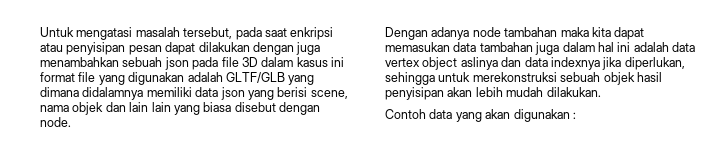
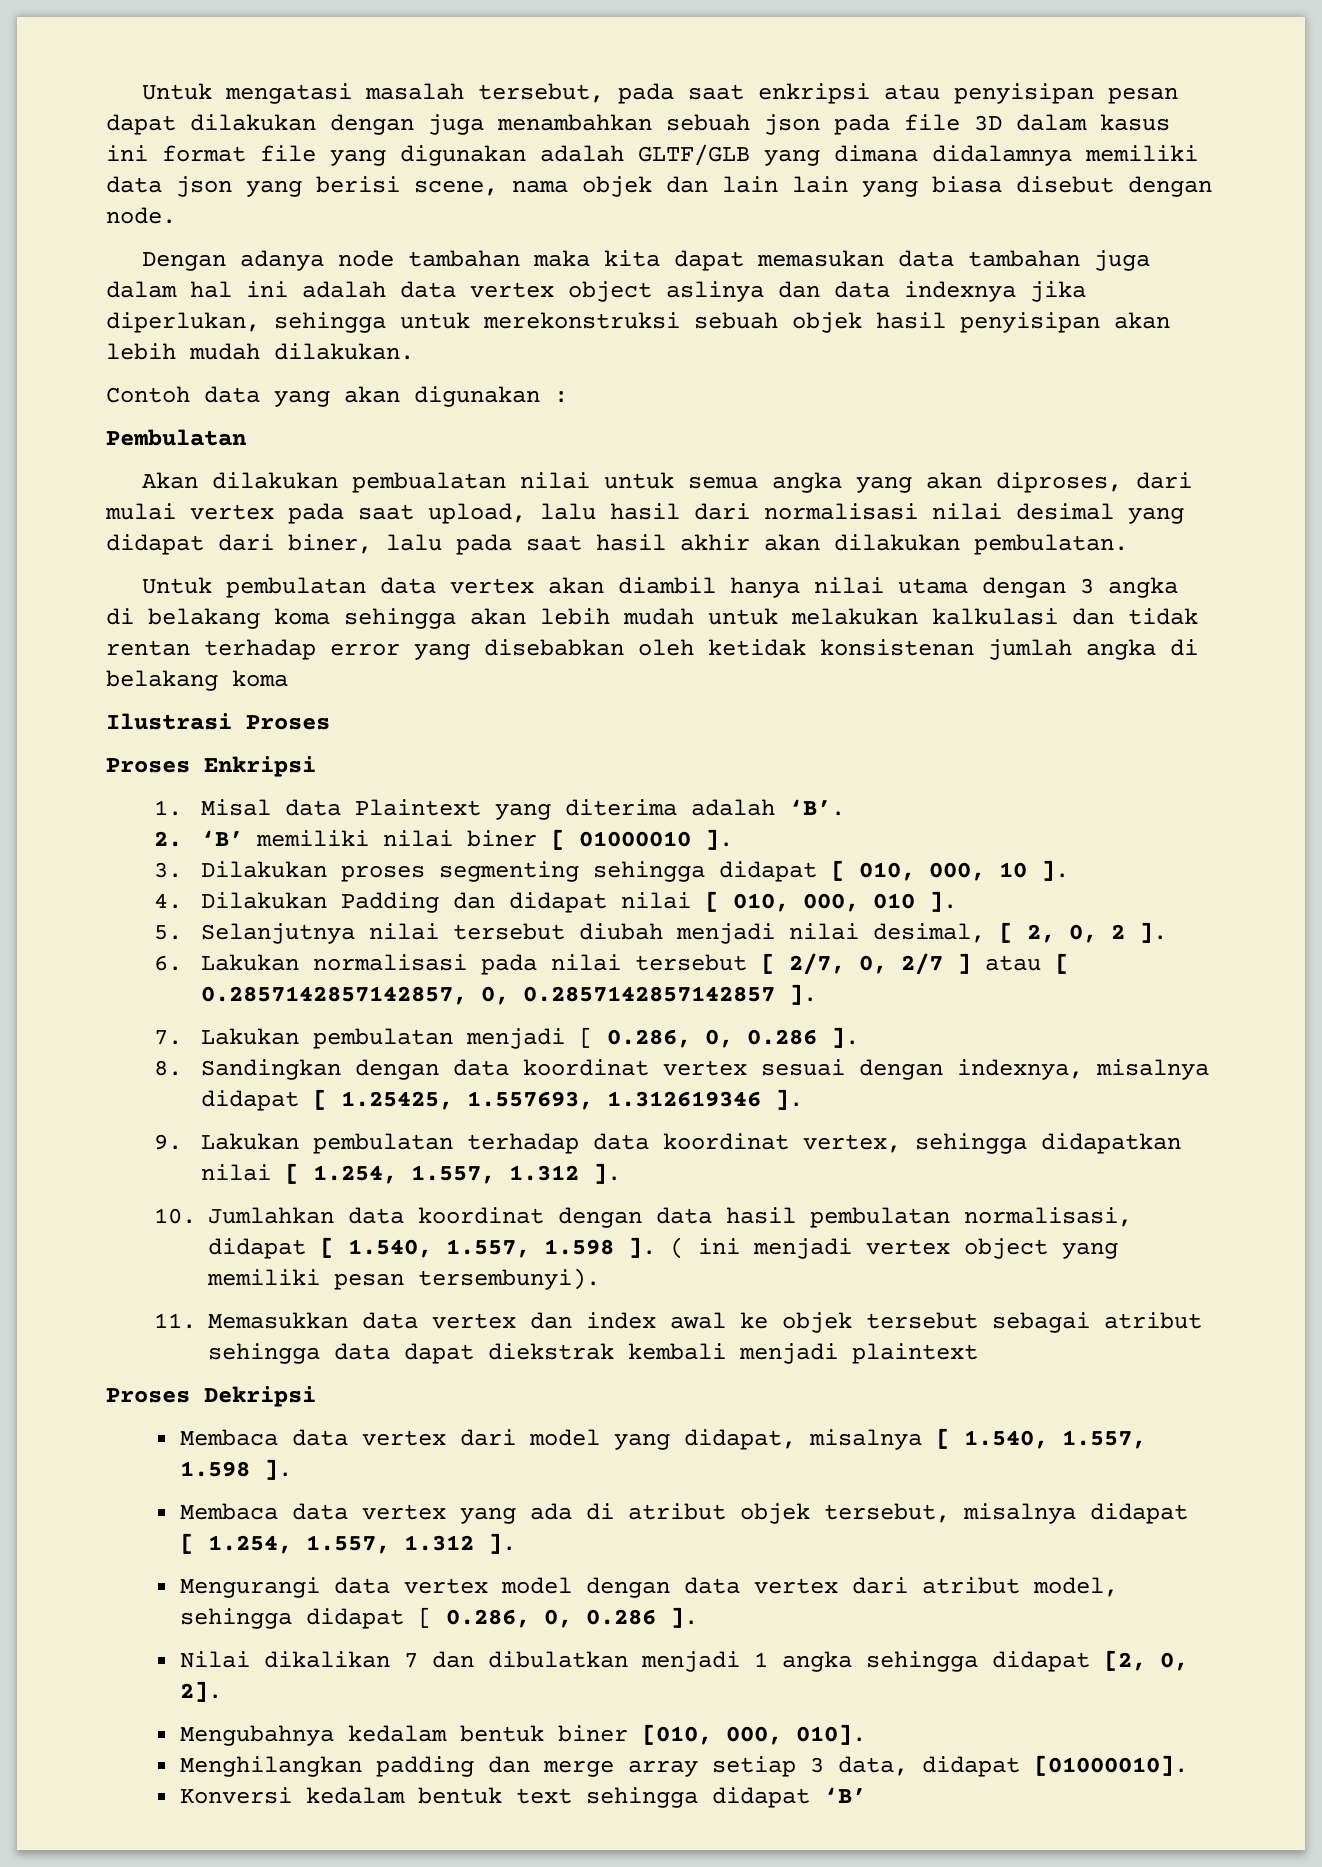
(576, 115) none -> [106,429,247,446] [141,472,1192,493] [105,503,1184,524] [106,534,1128,555] [141,577,1178,598] [106,608,1198,629] [106,639,1198,660] [106,670,288,691] [106,713,330,730] [106,756,316,777] [153,799,846,820] [153,829,734,850] [153,860,1070,882] [153,891,958,913] [153,922,1168,944] [153,953,1070,975] [201,984,818,1005] [153,1027,860,1049] [153,1059,1210,1080] [201,1089,804,1111] [153,1133,1182,1154] [201,1163,622,1184] [153,1207,1132,1228] [207,1237,1118,1259] [206,1268,600,1290] [153,1312,1202,1333] [207,1343,978,1364] [106,1386,316,1407] [180,1428,1147,1450] [180,1459,293,1480] [180,1503,1189,1524] [180,1533,517,1554] [180,1577,1119,1598] [180,1607,699,1629] [180,1650,1189,1672] [180,1681,223,1702] [180,1724,867,1746] [180,1755,1189,1777] [180,1787,867,1808] // Pembulatan // Akan dilakukan pembualatan nilai untuk semua angka yang akan diproses, dari mulai vertex pada saat upload, lalu hasil dari normalisasi nilai desimal yang didapat dari biner, lalu pada saat hasil akhir akan dilakukan pembulatan. // Untuk pembulatan data vertex akan diambil hanya nilai utama dengan 3 angka di belakang koma sehingga akan lebih mudah untuk melakukan kalkulasi dan tidak rentan terhadap error yang disebabkan oleh ketidak konsistenan jumlah angka di belakang koma // Ilustrasi Proses // Proses Enkripsi // 1. Misal data Plaintext yang diterima adalah ‘B’. // 2. ‘B’ memiliki nilai biner [ 01000010 ]. // 3. Dilakukan proses segmenting sehingga didapat [ 010, 000, 10 ]. // 4. Dilakukan Padding dan didapat nilai [ 010, 000, 010 ]. // 5. Selanjutnya nilai tersebut diubah menjadi nilai desimal, [ 2, 0, 2 ]. // 6. Lakukan normalisasi pada nilai tersebut [ 2/7, 0, 2/7 ] atau [ 0.2857142857142857, 0, 0.2857142857142857 ]. // 7. Lakukan pembulatan menjadi [ 0.286, 0, 0.286 ]. // 8. Sandingkan dengan data koordinat vertex sesuai dengan indexnya, misalnya didapat [ 1.25425, 1.557693, 1.312619346 ]. // 9. Lakukan pembulatan terhadap data koordinat vertex, sehingga didapatkan nilai [ 1.254, 1.557, 1.312 ]. // 10. Jumlahkan data koordinat dengan data hasil pembulatan normalisasi, didapat [ 1.540, 1.557, 1.598 ]. ( ini menjadi vertex object yang memiliki pesan tersembunyi). // 11. Memasukkan data vertex dan index awal ke objek tersebut sebagai atribut sehingga data dapat diekstrak kembali menjadi plaintext // Proses Dekripsi // Membaca data vertex dari model yang didapat, misalnya [ 1.540, 1.557, 1.598 ]. // Membaca data vertex yang ada di atribut objek tersebut, misalnya didapat [ 1.254, 1.557, 1.312 ]. // Mengurangi data vertex model dengan data vertex dari atribut model, sehingga didapat [ 0.286, 0, 0.286 ]. // Nilai dikalikan 7 dan dibulatkan menjadi 1 angka sehingga didapat [2, 0, 2]. // Mengubahnya kedalam bentuk biner [010, 000, 010]. // Menghilangkan padding dan merge array setiap 3 data, didapat [01000010]. // Konversi kedalam bentuk text sehingga didapat ‘B’

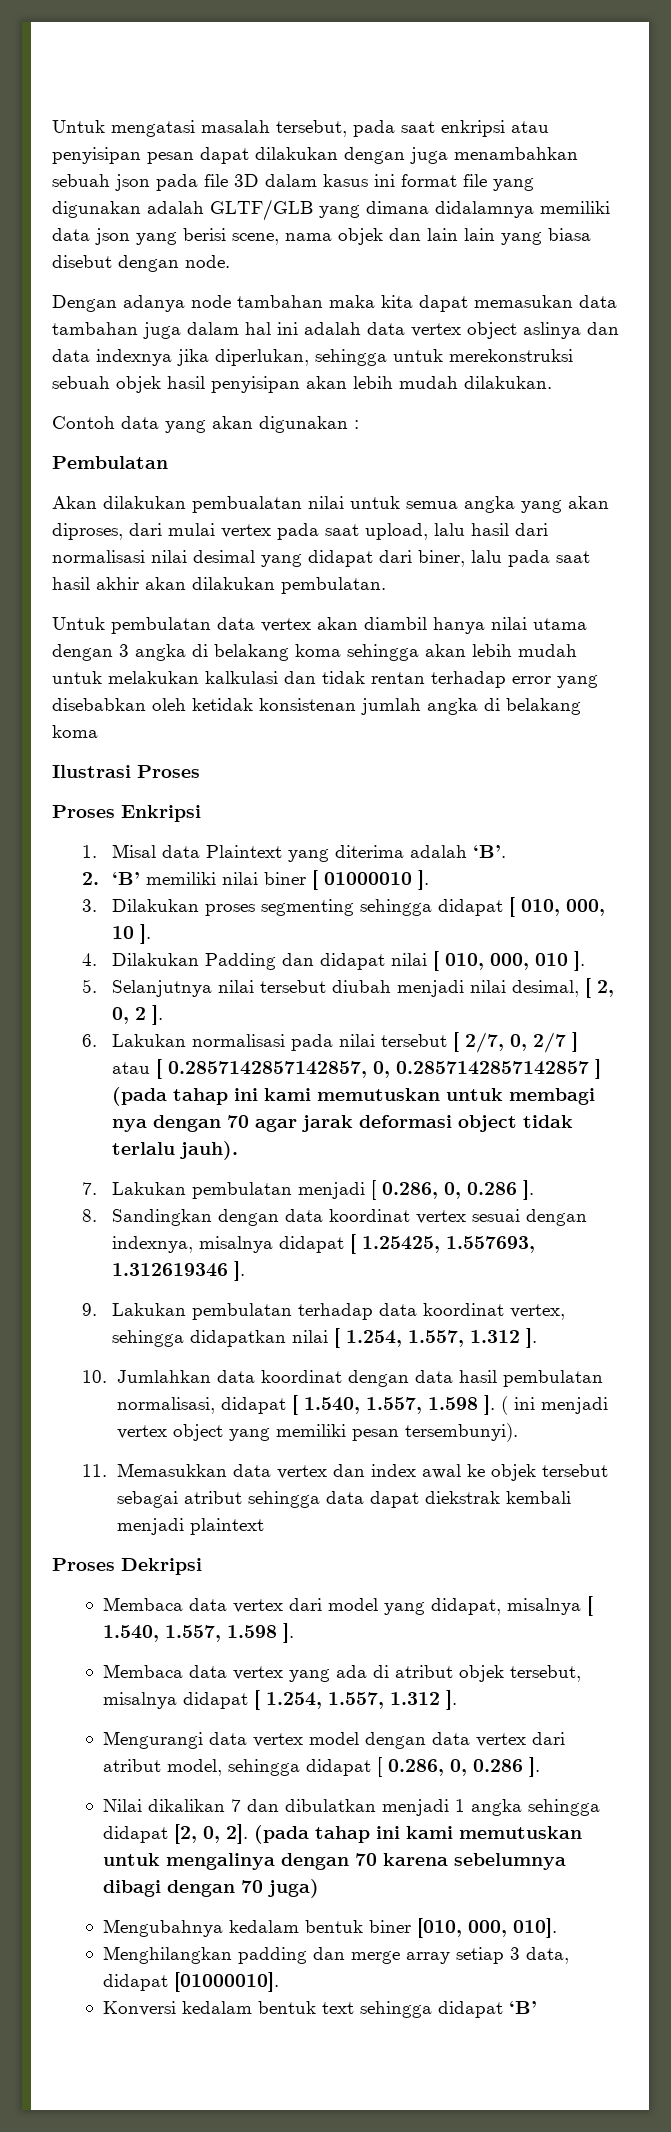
[789,984,818,1005] ]. -> [595,1059,602,1079] [112,1087,596,1106] [112,1115,574,1132] [112,1141,239,1160] ] (pada tahap ini kami memutuskan untuk membagi nya dengan 70 agar jarak deformasi object tidak terlalu jauh).
(223, 1691) none -> [253,1825,582,1844] [102,1853,566,1870] [102,1879,319,1898] (pada tahap ini kami memutuskan untuk mengalinya dengan 70 karena sebelumnya dibagi dengan 70 juga)

